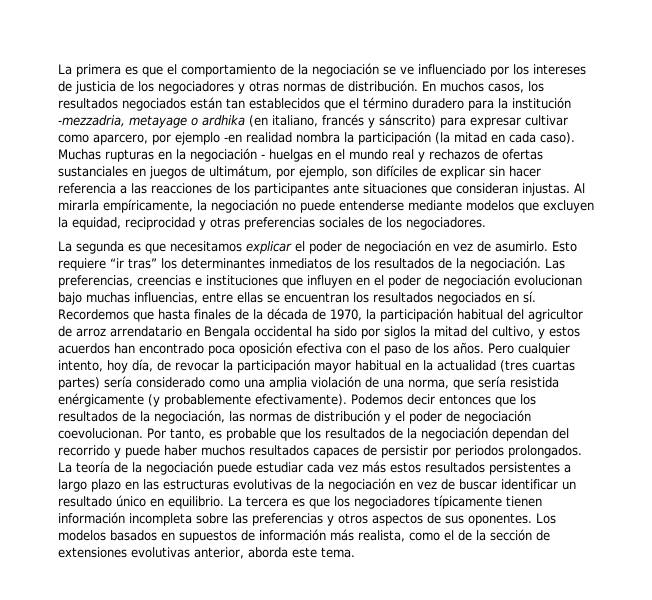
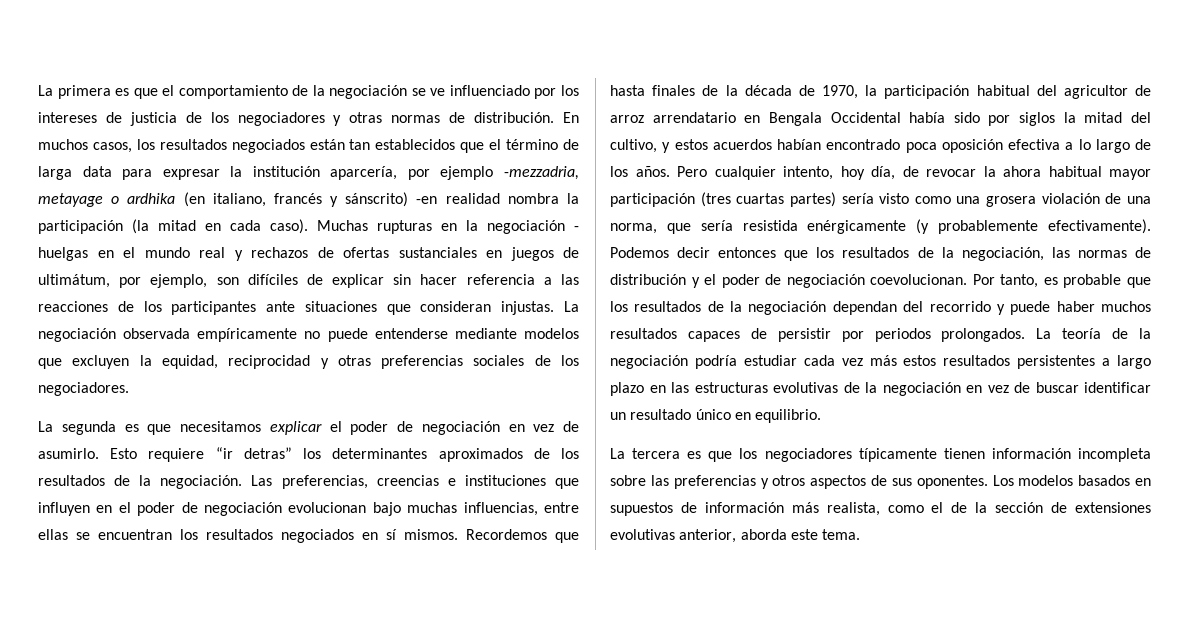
[412,97,571,111] duradero para la institución -> [563,139,580,150] [38,166,494,180] de larga data para expresar la institución aparcería, por ejemplo
[440,115,568,128] [58,132,220,145] para expresar cultivar como aparcero, por ejemplo -> (409, 199) none
[574,183,585,193] [58,199,278,213] Al mirarla empíricamente, la negociación -> [564,301,579,312] [38,328,298,342] La negociación observada empíricamente
[128,258,157,269] tras” -> [243,447,292,459] detras”
[269,258,332,269] inmediatos -> [438,448,523,462] aproximados
[523,291,536,303] sí. -> [386,529,458,540] sí mismos.
[254,326,330,337] occidental ha -> [830,112,946,123] Occidental había
[114,343,135,354] han -> [777,139,821,150] habían
[346,343,411,356] con el paso -> [1065,139,1130,153] a lo largo
[237,359,496,373] participación mayor habitual en la actualidad -> [1003,166,1151,180] [610,193,695,207] ahora habitual mayor participación
[136,377,205,388] considerado -> [879,193,910,204] visto
[269,377,307,390] amplia -> [986,196,1037,207] grosera
[217,462,252,475] puede -> [694,355,737,369] podría
(224, 502) none -> (822, 416) //

